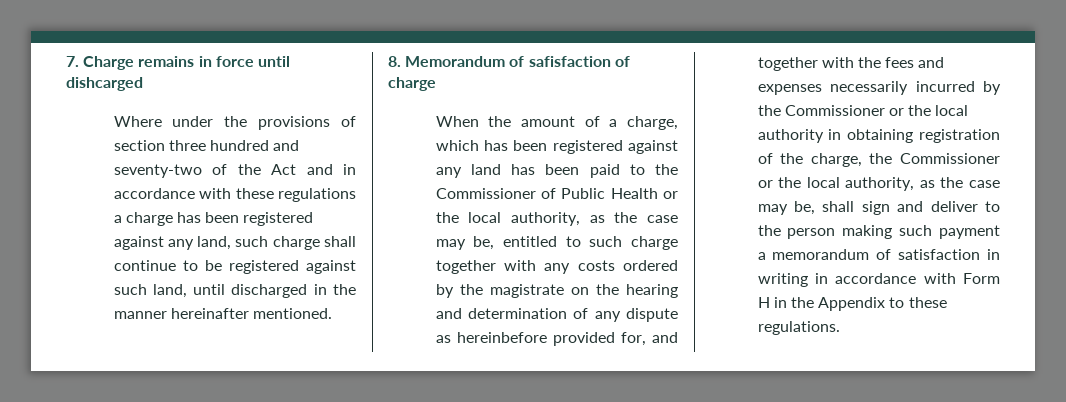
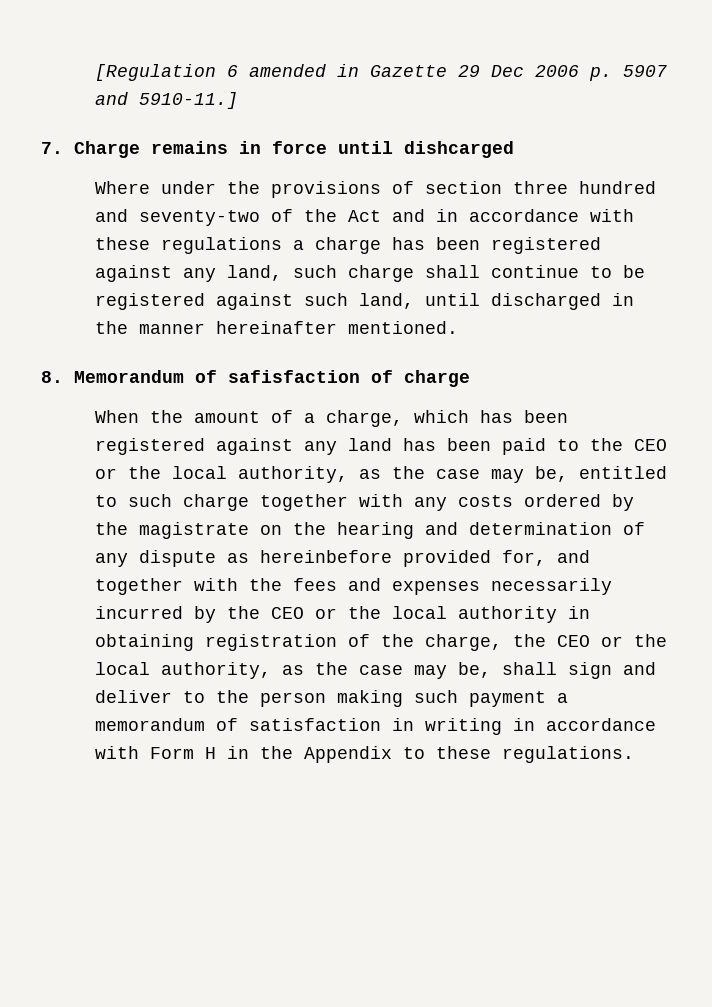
(66, 61) none -> [94,64,667,81] [94,92,238,109] [Regulation 6 amended in Gazette 29 Dec 2006 p. 5907 and 5910-11.] //
[435,188,658,199] Commissioner of Public Health -> [633,439,667,451] CEO
[784,105,885,116] Commissioner -> [270,607,304,619] CEO
[900,153,1000,164] Commissioner -> [556,635,590,647] CEO

